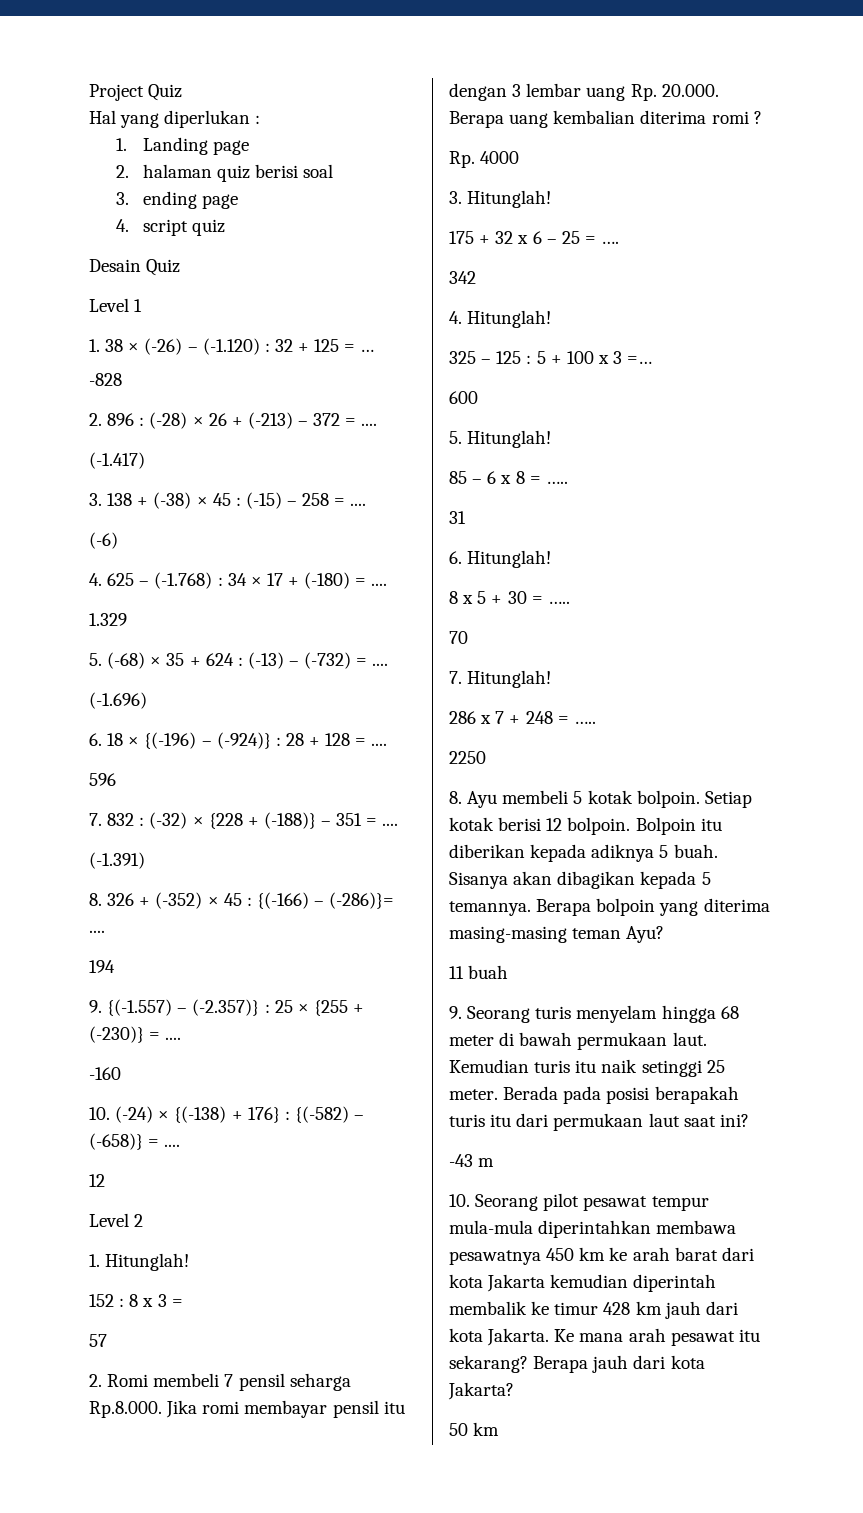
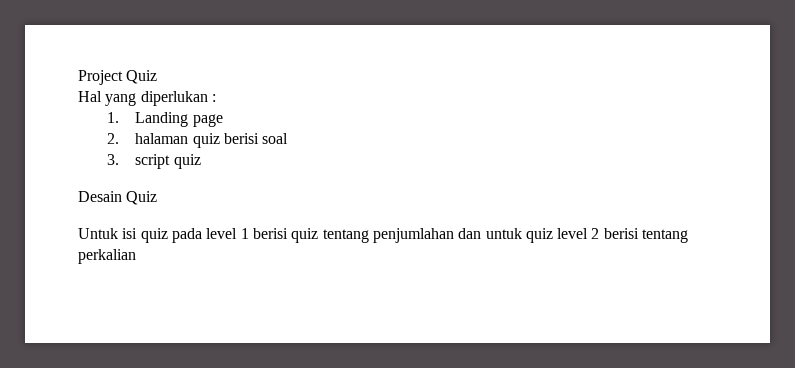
[142,191,238,209] [115,219,129,232] ending page // 4. -> (119, 159) none
[89,298,143,312] [89,338,375,355] [89,373,122,386] [89,412,378,429] [89,452,145,469] [89,492,367,509] [89,532,118,549] [89,572,388,589] [89,613,127,626] [89,652,389,669] [89,692,147,709] [89,732,388,749] [89,773,116,786] [89,812,399,829] [89,852,145,869] [89,892,395,909] [89,930,105,933] [89,960,115,973] [89,999,365,1016] [89,1026,182,1043] [89,1067,121,1080] [89,1106,365,1123] [89,1133,181,1150] [89,1174,105,1187] [89,1213,144,1227] [89,1253,190,1271] [89,1294,183,1307] [89,1334,107,1347] [89,1373,351,1391] [89,1400,405,1418] [449,83,719,101] [449,110,762,128] [449,151,520,168] [449,190,552,208] [449,231,620,244] [449,271,476,284] [449,310,552,328] [449,351,653,364] [449,391,478,404] [449,430,552,448] [449,471,568,484] [449,511,466,524] [449,550,552,568] [449,591,570,604] [449,631,468,644] [449,670,552,688] [449,711,596,724] [449,751,486,764] [449,790,752,808] [449,817,722,835] [449,844,718,862] [449,871,711,889] [449,898,770,916] [449,926,665,943] [449,965,509,979] [449,1005,739,1023] [449,1032,707,1050] [449,1059,725,1077] [449,1086,739,1104] [449,1113,749,1131] [449,1154,495,1167] [449,1193,709,1211] [449,1220,737,1238] [449,1247,754,1265] [449,1274,717,1292] [449,1301,738,1319] [449,1328,760,1346] [449,1355,705,1373] [448,1382,514,1400] [449,1422,500,1436] Level 1 // 1. 38 × (-26) – (-1.120) : 32 + 125 = … // -828 // 2. 896 : (-28) × 26 + (-213) – 372 = .... // (-1.417) // 3. 138 + (-38) × 45 : (-15) – 258 = .... // (-6) // 4. 625 – (-1.768) : 34 × 17 + (-180) = .... // 1.329 // 5. (-68) × 35 + 624 : (-13) – (-732) = .... // (-1.696) // 6. 18 × {(-196) – (-924)} : 28 + 128 = .... // 596 // 7. 832 : (-32) × {228 + (-188)} – 351 = .... // (-1.391) // 8. 326 + (-352) × 45 : {(-166) – (-286)}= .... // 194 // 9. {(-1.557) – (-2.357)} : 25 × {255 + (-230)} = .... // -160 // 10. (-24) × {(-138) + 176} : {(-582) – (-658)} = .... // 12 // Level 2 // 1. Hitunglah! // 152 : 8 x 3 = // 57 // 2. Romi membeli 7 pensil seharga Rp.8.000. Jika romi membayar pensil itu dengan 3 lembar uang Rp. 20.000. Berapa uang kembalian diterima romi ? // Rp. 4000 // 3. Hitunglah! // 175 + 32 x 6 – 25 = …. // 342 // 4. Hitunglah! // 325 – 125 : 5 + 100 x 3 =… // 600 // 5. Hitunglah! // 85 – 6 x 8 = ….. // 31 // 6. Hitunglah! // 8 x 5 + 30 = ….. // 70 // 7. Hitunglah! // 286 x 7 + 248 = ….. // 2250 // 8. Ayu membeli 5 kotak bolpoin. Setiap kotak berisi 12 bolpoin. Bolpoin itu diberikan kepada adiknya 5 buah. Sisanya akan dibagikan kepada 5 temannya. Berapa bolpoin yang diterima masing-masing teman Ayu? // 11 buah // 9. Seorang turis menyelam hingga 68 meter di bawah permukaan laut. Kemudian turis itu naik setinggi 25 meter. Berada pada posisi berapakah turis itu dari permukaan laut saat ini? // -43 m // 10. Seorang pilot pesawat tempur mula-mula diperintahkan membawa pesawatnya 450 km ke arah barat dari kota Jakarta kemudian diperintah membalik ke timur 428 km jauh dari kota Jakarta. Ke mana arah pesawat itu sekarang? Berapa jauh dari kota Jakarta? // 50 km -> [78,228,689,243] [78,249,136,264] Untuk isi quiz pada level 1 berisi quiz tentang penjumlahan dan untuk quiz level 2 berisi tentang perkalian

